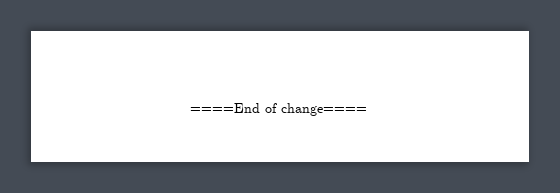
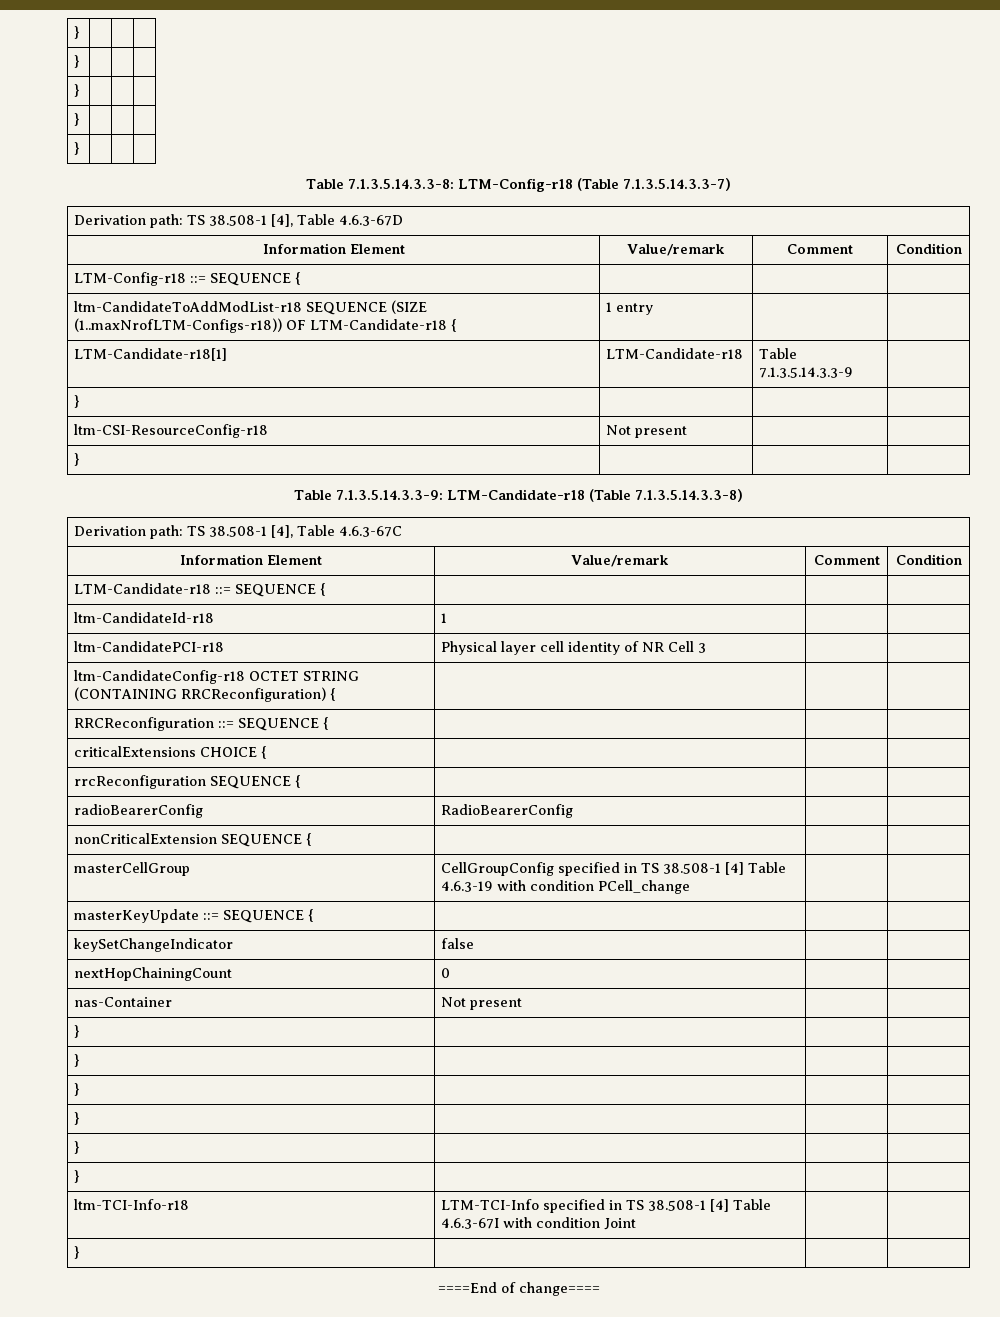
(190, 108) none -> [74,26,81,39] [74,55,81,68] [74,84,81,97] [74,113,81,126] [74,142,81,155] [305,178,732,192] [74,214,404,228] [262,243,405,254] [627,244,725,256] [787,244,853,254] [895,243,962,254] [74,272,302,286] [74,300,428,315] [74,318,458,333] [606,302,654,315] [74,348,228,361] [606,348,744,359] [759,348,798,359] [759,367,854,378] [74,395,81,408] [74,424,269,438] [606,425,688,438] [74,453,81,466] [293,489,744,502] [74,525,403,539] [180,554,322,565] [571,555,669,567] [813,555,880,565] [895,554,962,565] [74,583,327,597] [74,612,215,623] [441,613,448,623] [74,641,225,652] [441,641,707,655] [74,670,360,684] [74,687,337,702] [74,717,330,731] [74,746,268,759] [74,775,302,789] [74,804,204,818] [441,804,574,818] [74,833,313,847] [74,862,191,876] [441,862,787,876] [441,880,691,894] [74,909,315,923] [74,938,234,952] [441,938,475,949] [74,967,233,981] [441,968,451,978] [74,997,173,1007] [441,997,523,1010] [74,1025,81,1038] [74,1054,81,1067] [74,1083,81,1096] [74,1112,81,1125] [74,1141,81,1154] [74,1170,81,1183] [74,1199,190,1210] [441,1199,772,1213] [441,1217,637,1230] [74,1246,81,1259] } | | | // } | | | // } | | | // } | | | // } | | | // Table 7.1.3.5.14.3.3-8: LTM-Config-r18 (Table 7.1.3.5.14.3.3-7) // Derivation path: TS 38.508-1 [4], Table 4.6.3-67D // Information Element | Value/remark | Comment | Condition // LTM-Config-r18 ::= SEQUENCE { | | | // ltm-CandidateToAddModList-r18 SEQUENCE (SIZE (1..maxNrofLTM-Configs-r18)) OF LTM-Candidate-r18 { | 1 entry | | // LTM-Candidate-r18[1] | LTM-Candidate-r18 | Table 7.1.3.5.14.3.3-9 | // } | | | // ltm-CSI-ResourceConfig-r18 | Not present | | // } | | | // Table 7.1.3.5.14.3.3-9: LTM-Candidate-r18 (Table 7.1.3.5.14.3.3-8) // Derivation path: TS 38.508-1 [4], Table 4.6.3-67C // Information Element | Value/remark | Comment | Condition // LTM-Candidate-r18 ::= SEQUENCE { | | | // ltm-CandidateId-r18 | 1 | | // ltm-CandidatePCI-r18 | Physical layer cell identity of NR Cell 3 | | // ltm-CandidateConfig-r18 OCTET STRING (CONTAINING RRCReconfiguration) { | | | // RRCReconfiguration ::= SEQUENCE { | | | // criticalExtensions CHOICE { | | | // rrcReconfiguration SEQUENCE { | | | // radioBearerConfig | RadioBearerConfig | | // nonCriticalExtension SEQUENCE { | | | // masterCellGroup | CellGroupConfig specified in TS 38.508-1 [4] Table 4.6.3-19 with condition PCell_change | | // masterKeyUpdate ::= SEQUENCE { | | | // keySetChangeIndicator | false | | // nextHopChainingCount | 0 | | // nas-Container | Not present | | // } | | | // } | | | // } | | | // } | | | // } | | | // } | | | // ltm-TCI-Info-r18 | LTM-TCI-Info specified in TS 38.508-1 [4] Table 4.6.3-67I with condition Joint | | // } | | | //

